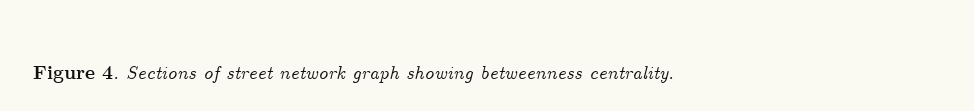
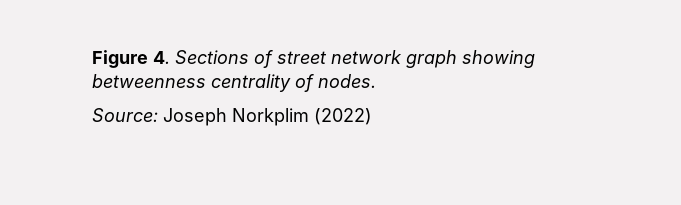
[589,66,674,83] centrality. -> [211,74,376,92] [92,108,372,126] centrality of nodes. // Source: Joseph Norkplim (2022)

